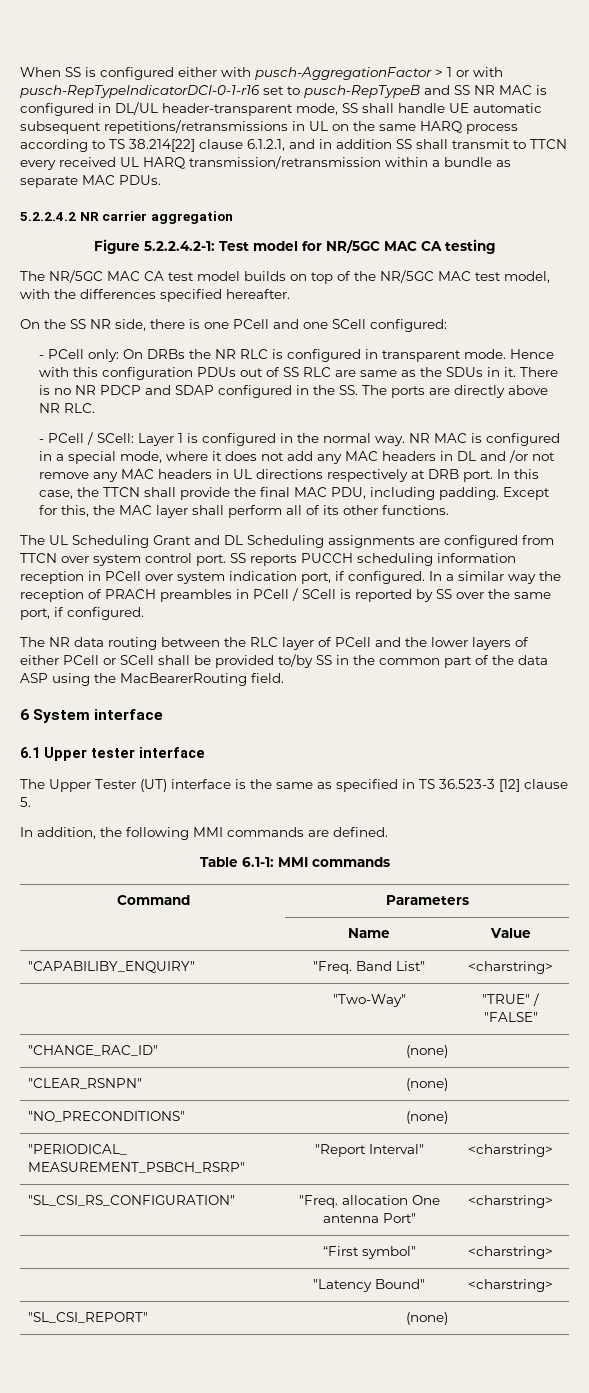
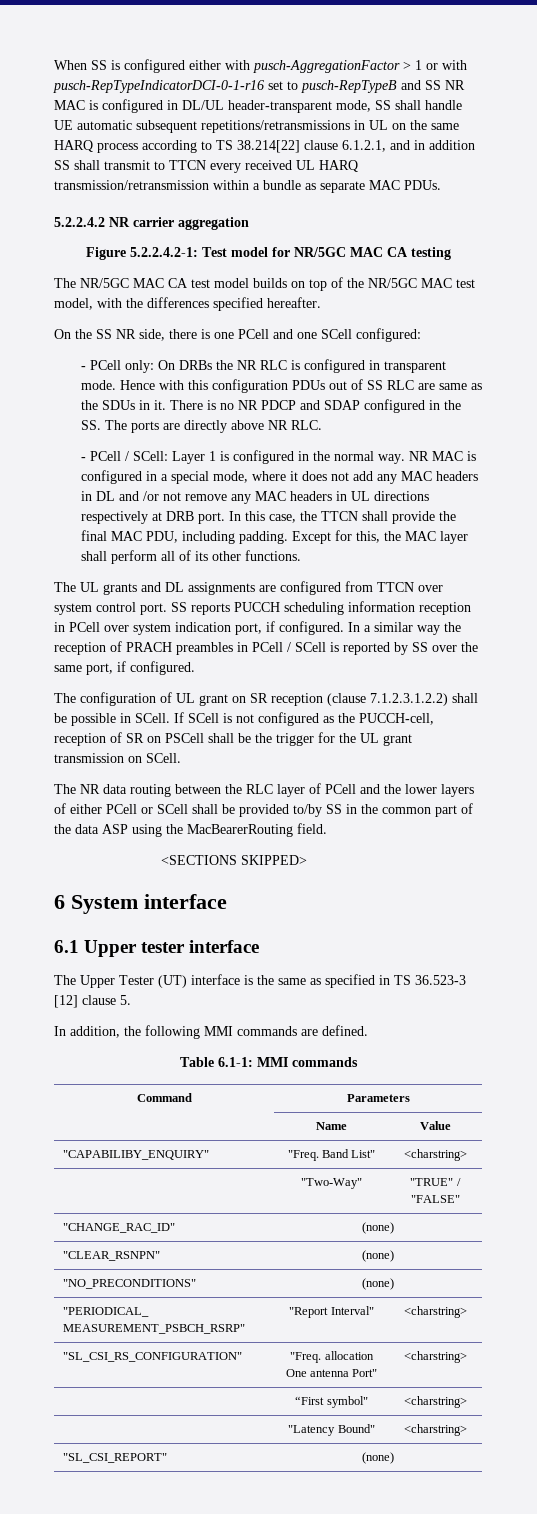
[72,535,191,548] Scheduling Grant -> [103,583,137,595] grants
[247,535,324,548] Scheduling -> (184, 587) none
(144, 613) none -> [54,692,478,706] [54,712,434,726] [54,732,412,746] [54,753,181,763] // The configuration of UL grant on SR reception (clause 7.1.2.3.1.2.2) shall be possible in SCell. If SCell is not configured as the PUCCH-cell, reception of SR on PSCell shall be the trigger for the UL grant transmission on SCell.
(284, 678) none -> [160,855,307,865] // <SECTIONS SKIPPED>

